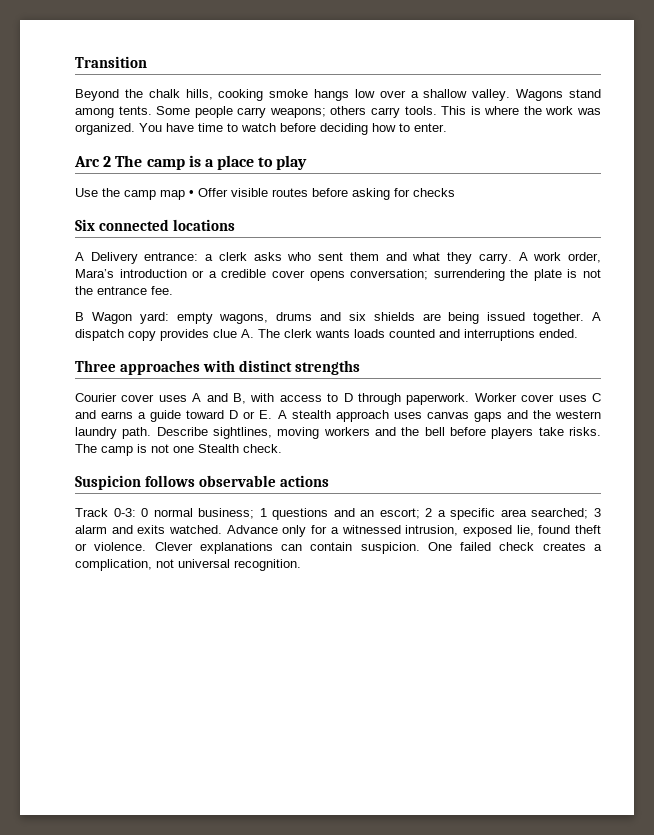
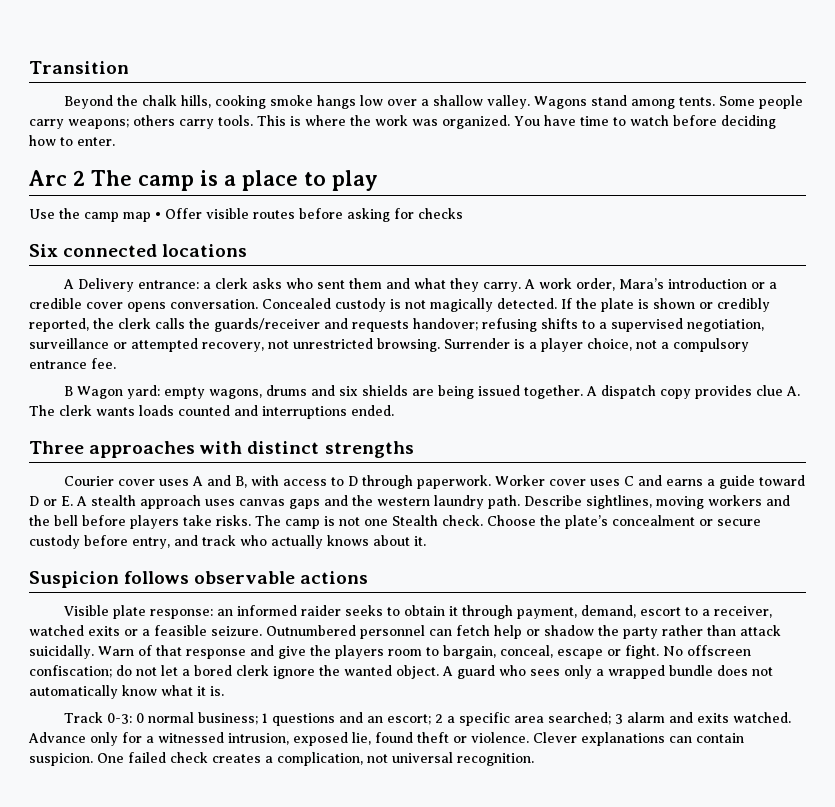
[350,269,601,281] [75,286,93,295] conversation; surrendering the plate is not the -> [170,298,770,312] [29,318,764,332] [29,338,749,352] conversation. Concealed custody is not magically detected. If the plate is shown or credibly reported, the clerk calls the guards/receiver and requests handover; refusing shifts to a supervised negotiation, surveillance or attempted recovery, not unrestricted browsing. Surrender is a player choice, not a compulsory
[75,475,329,490] // Suspicion follows observable actions -> [487,515,761,529] [29,535,426,549] [29,571,369,588] [64,605,773,619] [29,625,781,639] [29,645,751,659] [29,665,773,679] [29,685,224,699] Choose the plate’s concealment or secure custody before entry, and track who actually knows about it. // Suspicion follows observable actions // Visible plate response: an informed raider seeks to obtain it through payment, demand, escort to a receiver, watched exits or a feasible seizure. Outnumbered personnel can fetch help or shadow the party rather than attack suicidally. Warn of that response and give the players room to bargain, conceal, escape or fight. No offscreen confiscation; do not let a bored clerk ignore the wanted object. A guard who sees only a wrapped bundle does not automatically know what it is.

